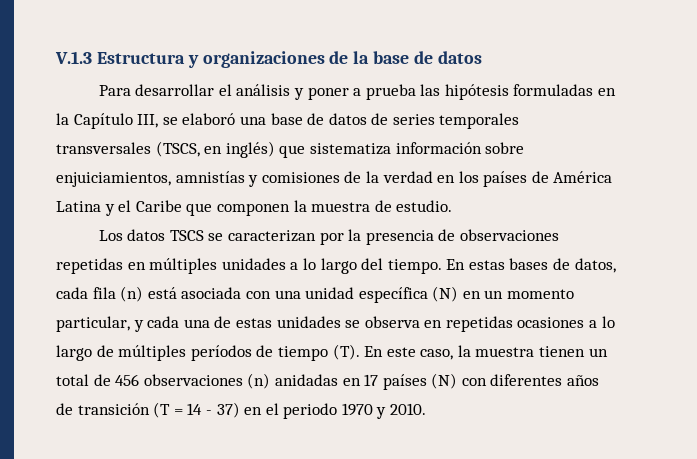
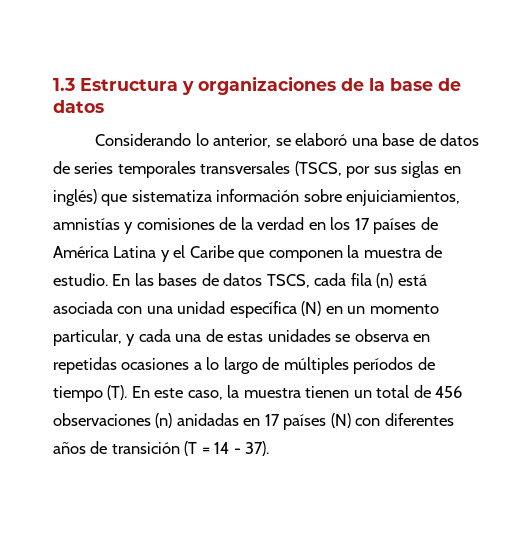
[55,51,92,64] V.1.3 -> [53,78,75,91] 1.3
[98,84,617,100] [56,113,159,129] Para desarrollar el análisis y poner a prueba las hipótesis formuladas en la Capítulo III, -> [95,133,272,148] Considerando lo anterior,
(200, 149) none -> [346,161,440,178] por sus siglas
(479, 177) none -> [354,218,370,230] 17
[98,229,559,245] [56,258,616,274] // Los datos TSCS se caracterizan por la presencia de observaciones repetidas en múltiples unidades a lo largo del tiempo. En estas bases de datos, -> [112,273,310,288] En las bases de datos TSCS,
[216,402,427,419] 37) en el periodo 1970 y 2010. -> [245,441,270,456] 37).

